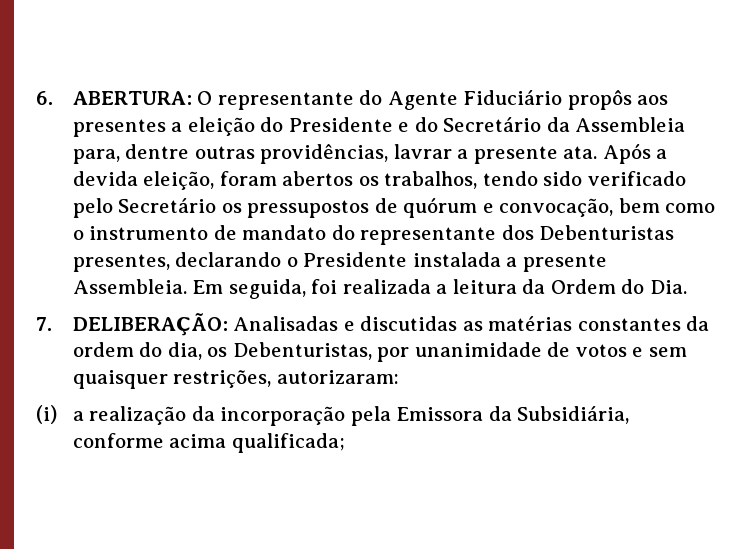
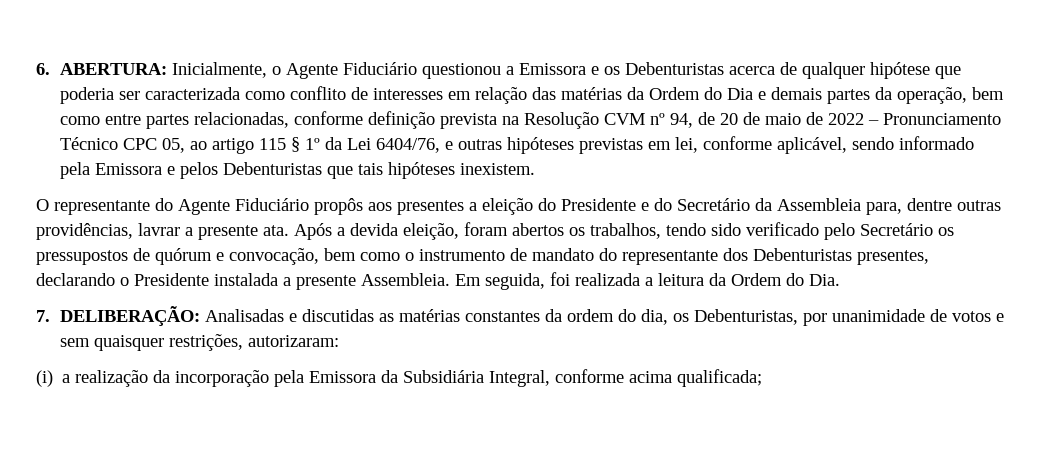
(192, 98) none -> [171,62,961,79] [59,86,1004,104] [59,111,1001,129] [59,136,974,154] [59,162,535,179] Inicialmente, o Agente Fiduciário questionou a Emissora e os Debenturistas acerca de qualquer hipótese que poderia ser caracterizada como conflito de interesses em relação das matérias da Ordem do Dia e demais partes da operação, bem como entre partes relacionadas, conforme definição prevista na Resolução CVM nº 94, de 20 de maio de 2022 – Pronunciamento Técnico CPC 05, ao artigo 115 § 1º da Lei 6404/76, e outras hipóteses previstas em lei, conforme aplicável, sendo informado pela Emissora e pelos Debenturistas que tais hipóteses inexistem. //
[517,406,630,424] Subsidiária, -> [403,370,551,387] Subsidiária Integral,

